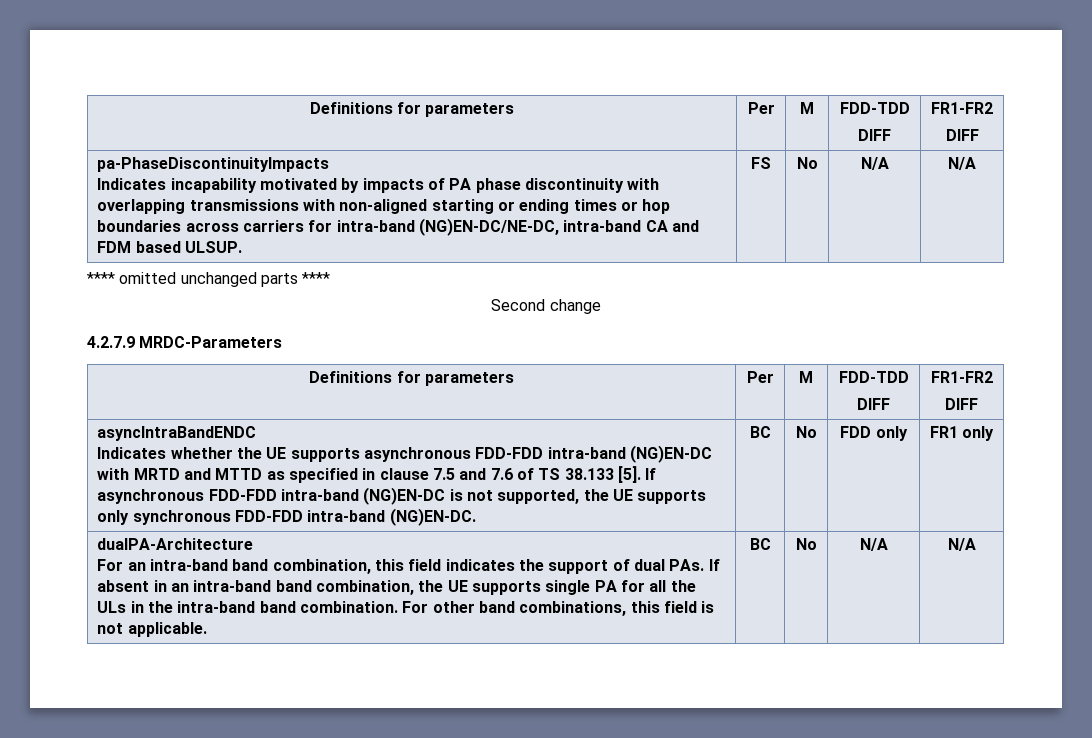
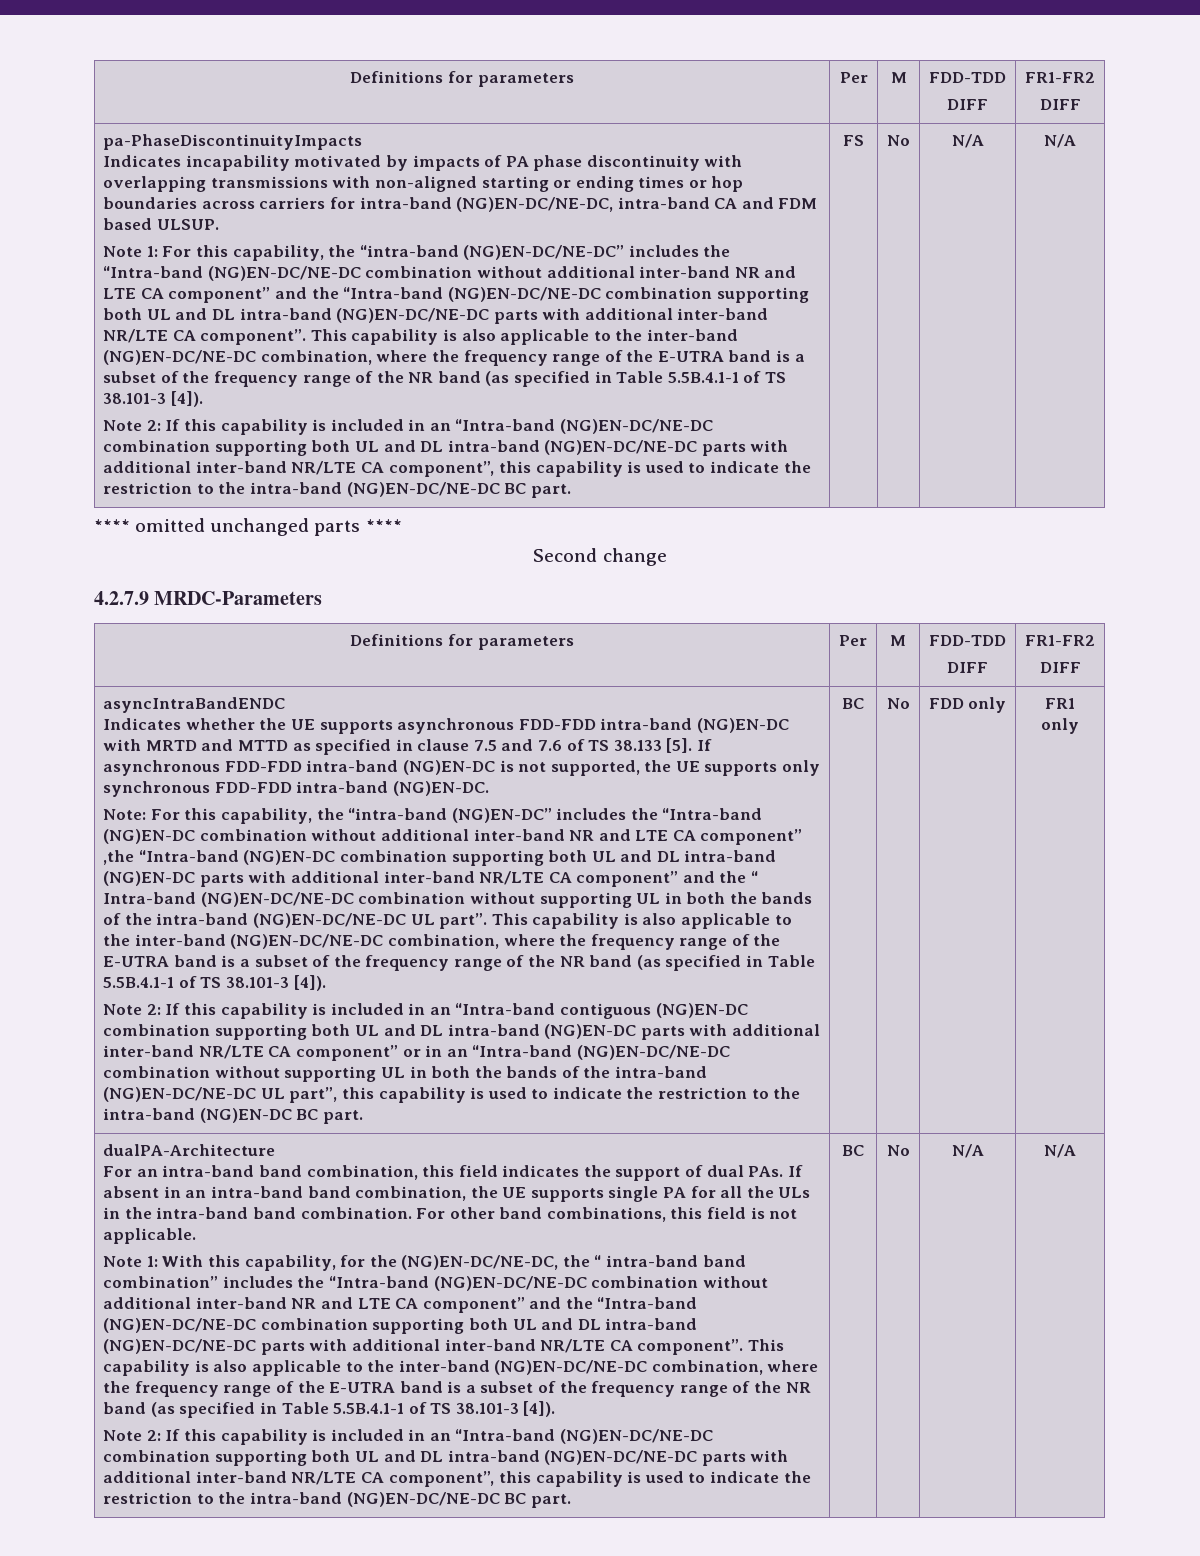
(243, 247) none -> [103,245,731,261] [103,266,797,281] [103,287,809,303] [103,308,769,324] [103,329,739,345] [103,350,805,366] [103,371,786,387] [103,391,203,407] [103,419,714,435] [103,440,789,456] [103,461,811,477] [103,482,571,498] // Note 1: For this capability, the “intra-band (NG)EN-DC/NE-DC” includes the “Intra-band (NG)EN-DC/NE-DC combination without additional inter-band NR and LTE CA component” and the “Intra-band (NG)EN-DC/NE-DC combination supporting both UL and DL intra-band (NG)EN-DC/NE-DC parts with additional inter-band NR/LTE CA component”. This capability is also applicable to the inter-band (NG)EN-DC/NE-DC combination, where the frequency range of the E-UTRA band is a subset of the frequency range of the NR band (as specified in Table 5.5B.4.1-1 of TS 38.101-3 [4]). // Note 2: If this capability is included in an “Intra-band (NG)EN-DC/NE-DC combination supporting both UL and DL intra-band (NG)EN-DC/NE-DC parts with additional inter-band NR/LTE CA component”, this capability is used to indicate the restriction to the intra-band (NG)EN-DC/NE-DC BC part.
(476, 517) none -> [103,808,763,824] [103,829,803,845] [103,850,777,866] [103,871,759,887] [103,892,813,908] [103,913,792,929] [103,934,781,950] [103,955,815,971] [103,975,326,991] [103,1003,748,1019] [103,1024,821,1040] [103,1045,730,1061] [103,1066,708,1082] [103,1087,801,1103] [103,1108,363,1124] // Note: For this capability, the “intra-band (NG)EN-DC” includes the “Intra-band (NG)EN-DC combination without additional inter-band NR and LTE CA component” ,the “Intra-band (NG)EN-DC combination supporting both UL and DL intra-band (NG)EN-DC parts with additional inter-band NR/LTE CA component” and the “ Intra-band (NG)EN-DC/NE-DC combination without supporting UL in both the bands of the intra-band (NG)EN-DC/NE-DC UL part”. This capability is also applicable to the inter-band (NG)EN-DC/NE-DC combination, where the frequency range of the E-UTRA band is a subset of the frequency range of the NR band (as specified in Table 5.5B.4.1-1 of TS 38.101-3 [4]). // Note 2: If this capability is included in an “Intra-band contiguous (NG)EN-DC combination supporting both UL and DL intra-band (NG)EN-DC parts with additional inter-band NR/LTE CA component” or in an “Intra-band (NG)EN-DC/NE-DC combination without supporting UL in both the bands of the intra-band (NG)EN-DC/NE-DC UL part”, this capability is used to indicate the restriction to the intra-band (NG)EN-DC BC part.
(207, 629) none -> [103,1255,746,1271] [103,1276,768,1291] [103,1297,698,1313] [103,1318,698,1334] [103,1339,784,1355] [103,1360,819,1376] [103,1381,811,1397] [103,1401,556,1418] [103,1429,714,1445] [103,1450,789,1466] [103,1471,811,1487] [103,1492,571,1508] // Note 1: With this capability, for the (NG)EN-DC/NE-DC, the “ intra-band band combination” includes the “Intra-band (NG)EN-DC/NE-DC combination without additional inter-band NR and LTE CA component” and the “Intra-band (NG)EN-DC/NE-DC combination supporting both UL and DL intra-band (NG)EN-DC/NE-DC parts with additional inter-band NR/LTE CA component”. This capability is also applicable to the inter-band (NG)EN-DC/NE-DC combination, where the frequency range of the E-UTRA band is a subset of the frequency range of the NR band (as specified in Table 5.5B.4.1-1 of TS 38.101-3 [4]). // Note 2: If this capability is included in an “Intra-band (NG)EN-DC/NE-DC combination supporting both UL and DL intra-band (NG)EN-DC/NE-DC parts with additional inter-band NR/LTE CA component”, this capability is used to indicate the restriction to the intra-band (NG)EN-DC/NE-DC BC part.

